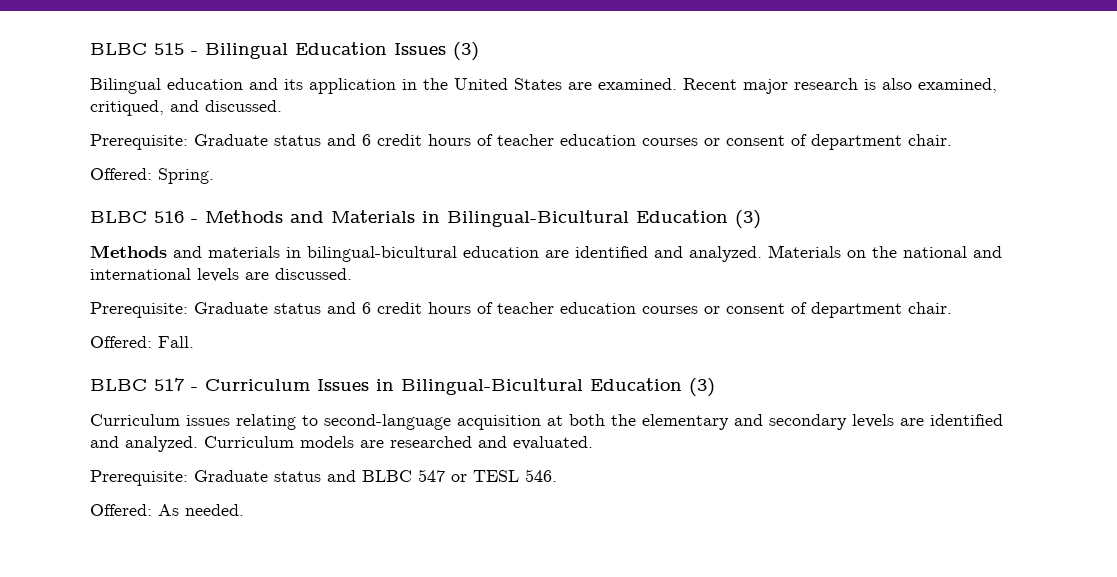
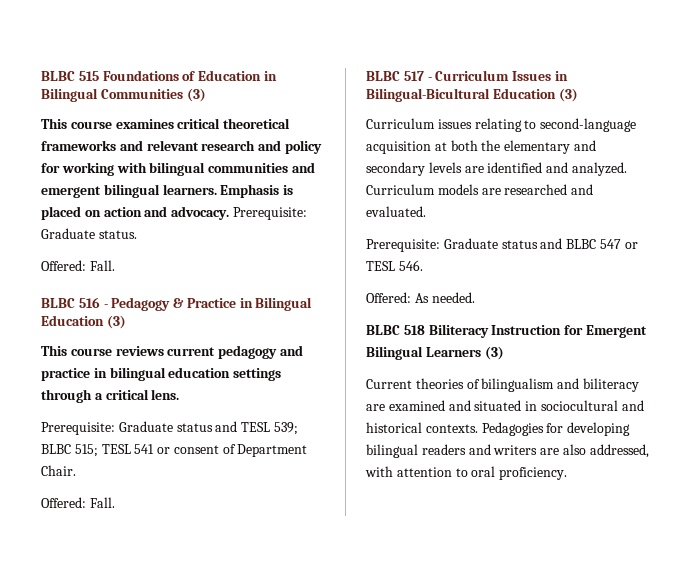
[191,51,198,55] - -> [102,70,277,81] [41,88,206,102] [41,118,291,129] [41,140,322,154] [41,162,315,176] [41,184,294,198] [41,206,307,220] [41,228,137,239] [41,260,115,271] [41,297,253,311] Foundations of Education in Bilingual Communities (3) // This course examines critical theoretical frameworks and relevant research and policy for working with bilingual communities and emergent bilingual learners. Emphasis is placed on action and advocacy. Prerequisite: Graduate status. // Offered: Fall. // BLBC 516 - Pedagogy & Practice in
[394,42,479,61] [90,78,997,94] [90,100,282,116] [90,134,952,150] [90,168,214,184] [90,210,761,229] [90,245,1002,262] [90,268,352,282] [90,302,952,318] Issues (3) // Bilingual education and its application in the United States are examined. Recent major research is also examined, critiqued, and discussed. // Prerequisite: Graduate status and 6 credit hours of teacher education courses or consent of department chair. // Offered: Spring. // BLBC 516 - Methods and Materials in Bilingual-Bicultural Education (3) // Methods and materials in bilingual-bicultural education are identified and analyzed. Materials on the national and international levels are discussed. // Prerequisite: Graduate status and 6 credit hours of teacher education courses or consent of department chair. -> [106,315,126,329] [41,345,303,359] [41,367,282,381] [41,389,180,403] [41,421,298,435] [41,444,308,457] [41,465,76,476] (3) // This course reviews current pedagogy and practice in bilingual education settings through a critical lens. // Prerequisite: Graduate status and TESL 539; BLBC 515; TESL 541 or consent of Department Chair.
(244, 510) none -> [366,324,647,338] [366,346,504,360] [366,378,639,392] [366,400,644,411] [366,422,631,436] [366,444,649,458] [365,466,568,480] // BLBC 518 Biliteracy Instruction for Emergent Bilingual Learners (3) // Current theories of bilingualism and biliteracy are examined and situated in sociocultural and historical contexts. Pedagogies for developing bilingual readers and writers are also addressed, with attention to oral proficiency.

